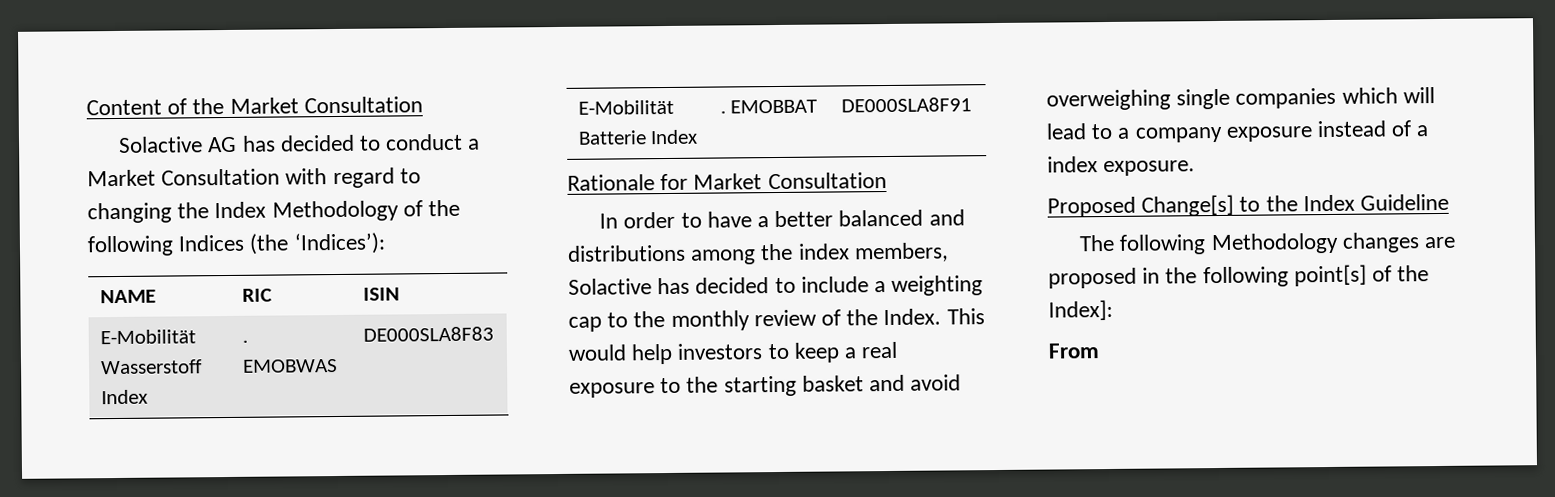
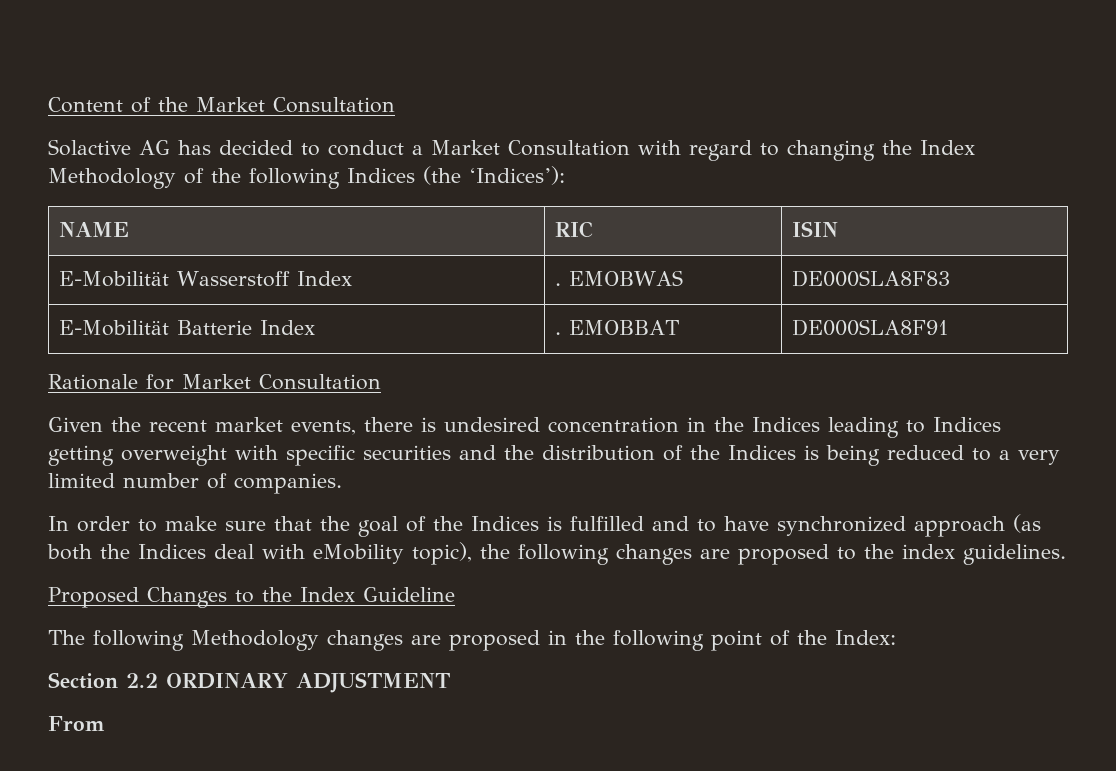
[599,209,965,229] [567,242,949,265] [568,275,984,296] [568,308,985,332] [568,341,898,365] [569,374,962,398] [1046,87,1435,111] [1046,120,1430,143] [1047,156,1196,177] In order to have a better balanced and distributions among the index members, Solactive has decided to include a weighting cap to the monthly review of the Index. This would help investors to keep a real exposure to the starting basket and avoid overweighing single companies which will lead to a company exposure instead of a index exposure. -> [48,417,1001,438] [48,445,1060,466] [48,473,342,494] [48,514,1041,537] [47,542,1066,565] Given the recent market events, there is undesired concentration in the Indices leading to Indices getting overweight with specific securities and the distribution of the Indices is being reduced to a very limited number of companies. // In order to make sure that the goal of the Indices is fulfilled and to have synchronized approach (as both the Indices deal with eMobility topic), the following changes are proposed to the index guidelines.
[1141,194,1235,217] Change[s] -> [147,587,227,608] Changes
[1293,264,1430,287] [1048,299,1113,321] point[s] of the Index]: -> [711,630,896,651] [48,672,450,693] point of the Index: // Section 2.2 ORDINARY ADJUSTMENT

